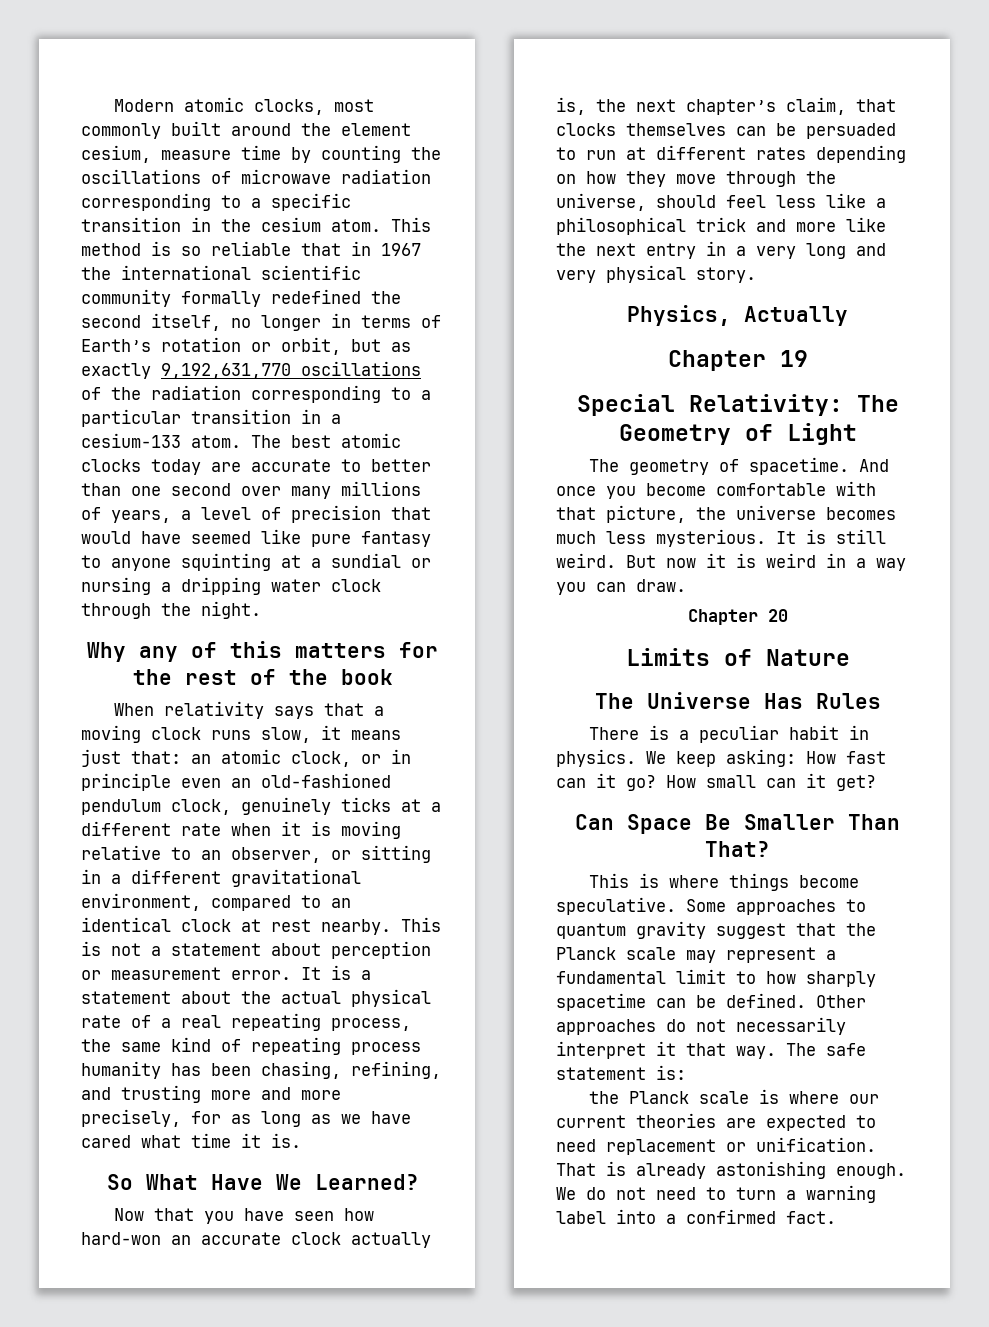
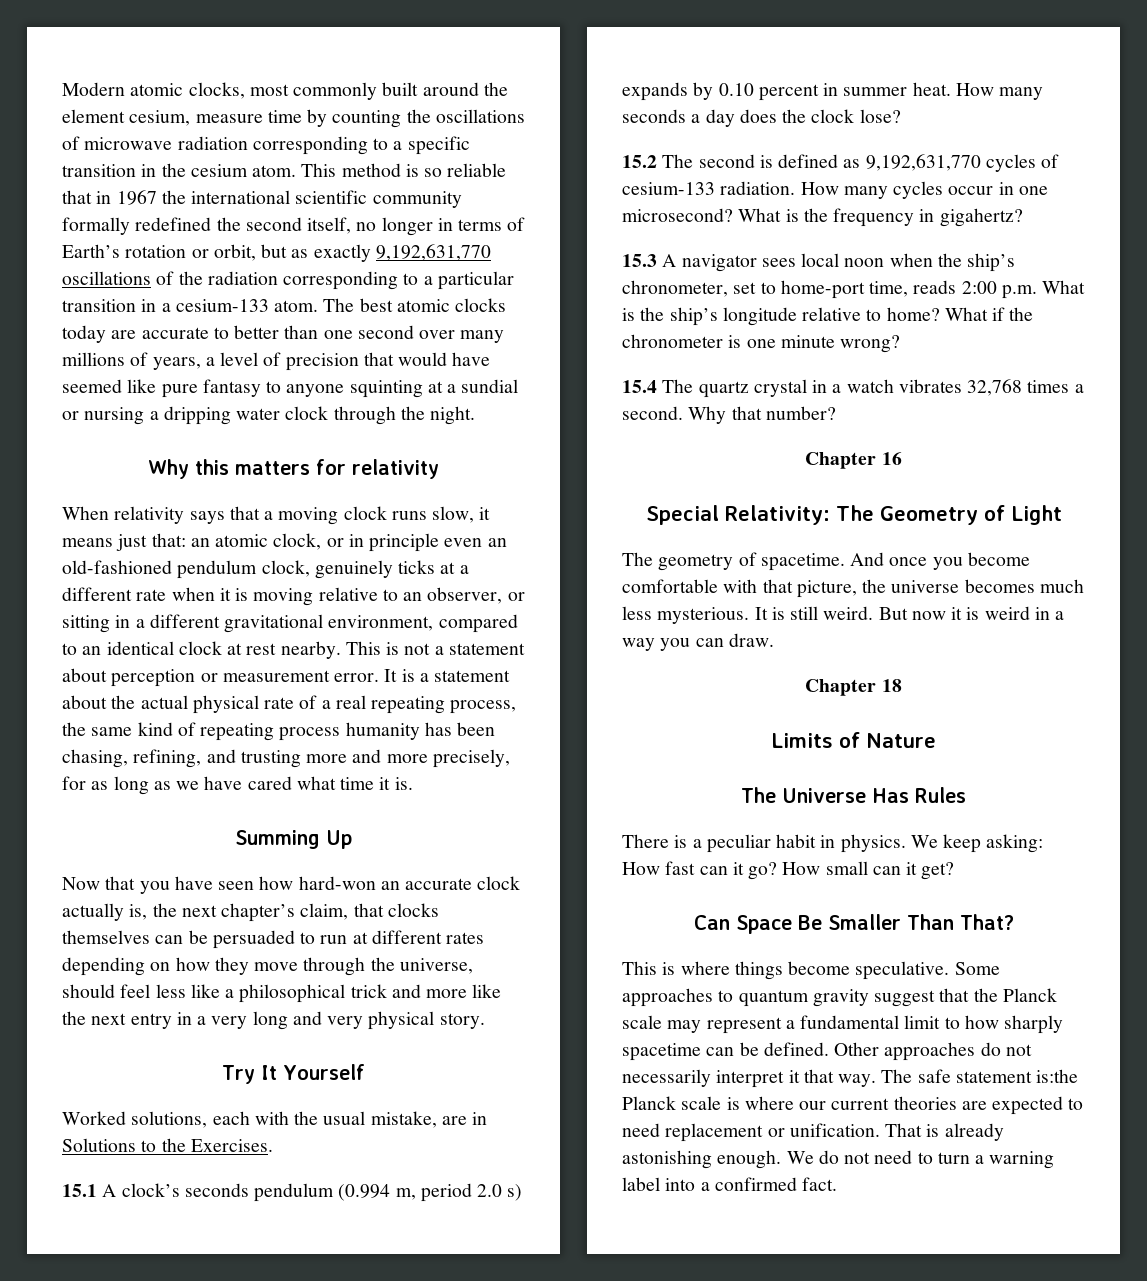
[139,642,217,662] any of -> (189, 469) none
[132,669,393,685] the rest of the book -> [352,459,439,479] relativity
[106,1174,419,1190] So What Have We Learned? -> [235,830,352,849] Summing Up
[627,305,848,326] [667,350,808,371] Physics, Actually // Chapter 19 -> [222,1064,365,1084] [62,1111,488,1128] [62,1138,273,1152] [62,1183,523,1202] [622,82,1044,101] [622,109,901,127] [622,154,1060,172] [622,181,1048,199] [622,208,1023,227] [622,253,1016,272] [622,280,1086,299] [622,307,1034,326] [622,334,901,353] [622,379,1084,398] [622,406,836,424] [805,452,902,469] Try It Yourself // Worked solutions, each with the usual mistake, are in Solutions to the Exercises. // 15.1 A clock’s seconds pendulum (0.994 m, period 2.0 s) expands by 0.10 percent in summer heat. How many seconds a day does the clock lose? // 15.2 The second is defined as 9,192,631,770 cycles of cesium-133 radiation. How many cycles occur in one microsecond? What is the frequency in gigahertz? // 15.3 A navigator sees local noon when the ship’s chronometer, set to home-port time, reads 2:00 p.m. What is the ship’s longitude relative to home? What if the chronometer is one minute wrong? // 15.4 The quartz crystal in a watch vibrates 32,768 times a second. Why that number? // Chapter 16
[767,609,788,622] 20 -> [881,679,902,692] 18
[656,1065,686,1080] [588,1091,619,1104] is: // the -> [1036,1069,1079,1083] is:the

